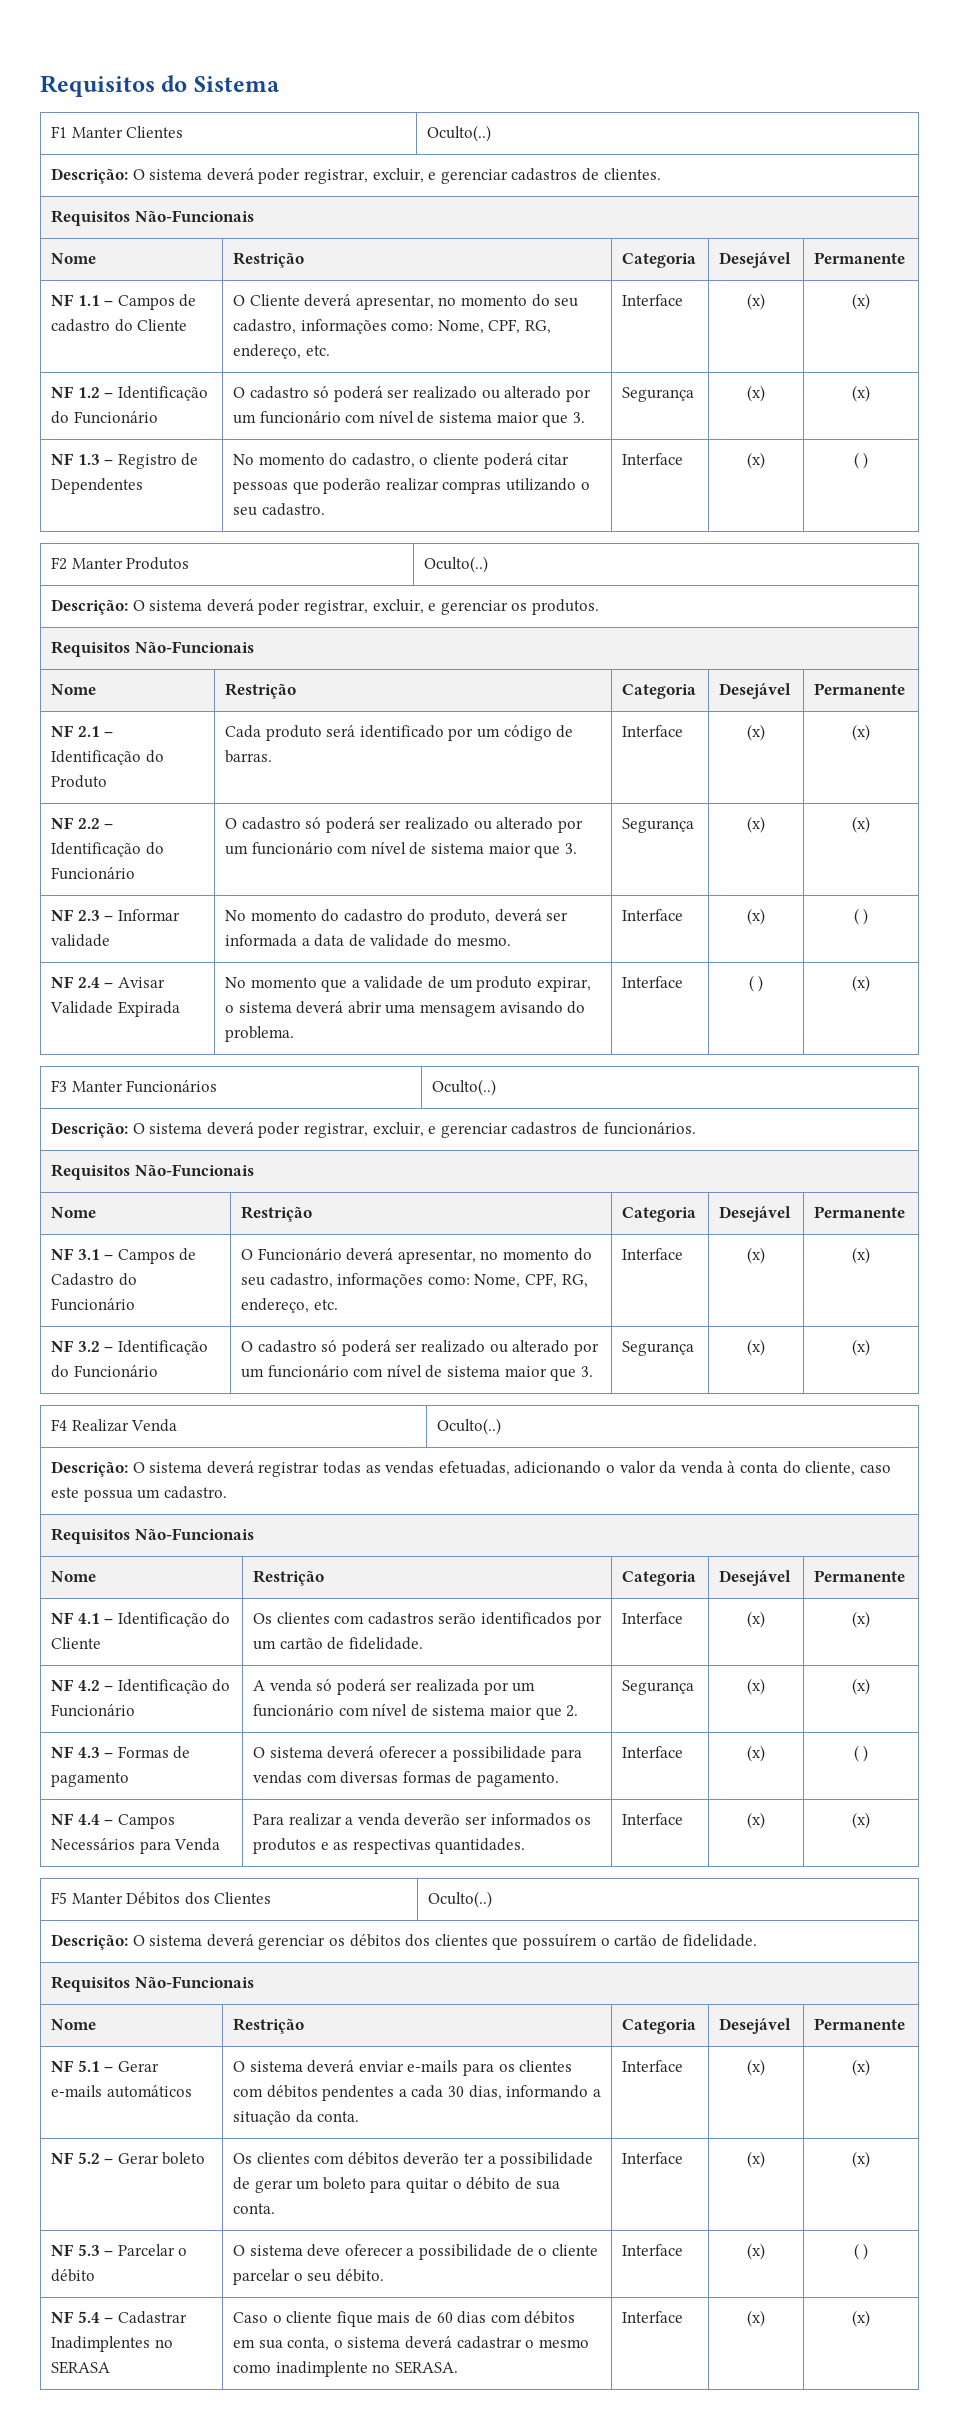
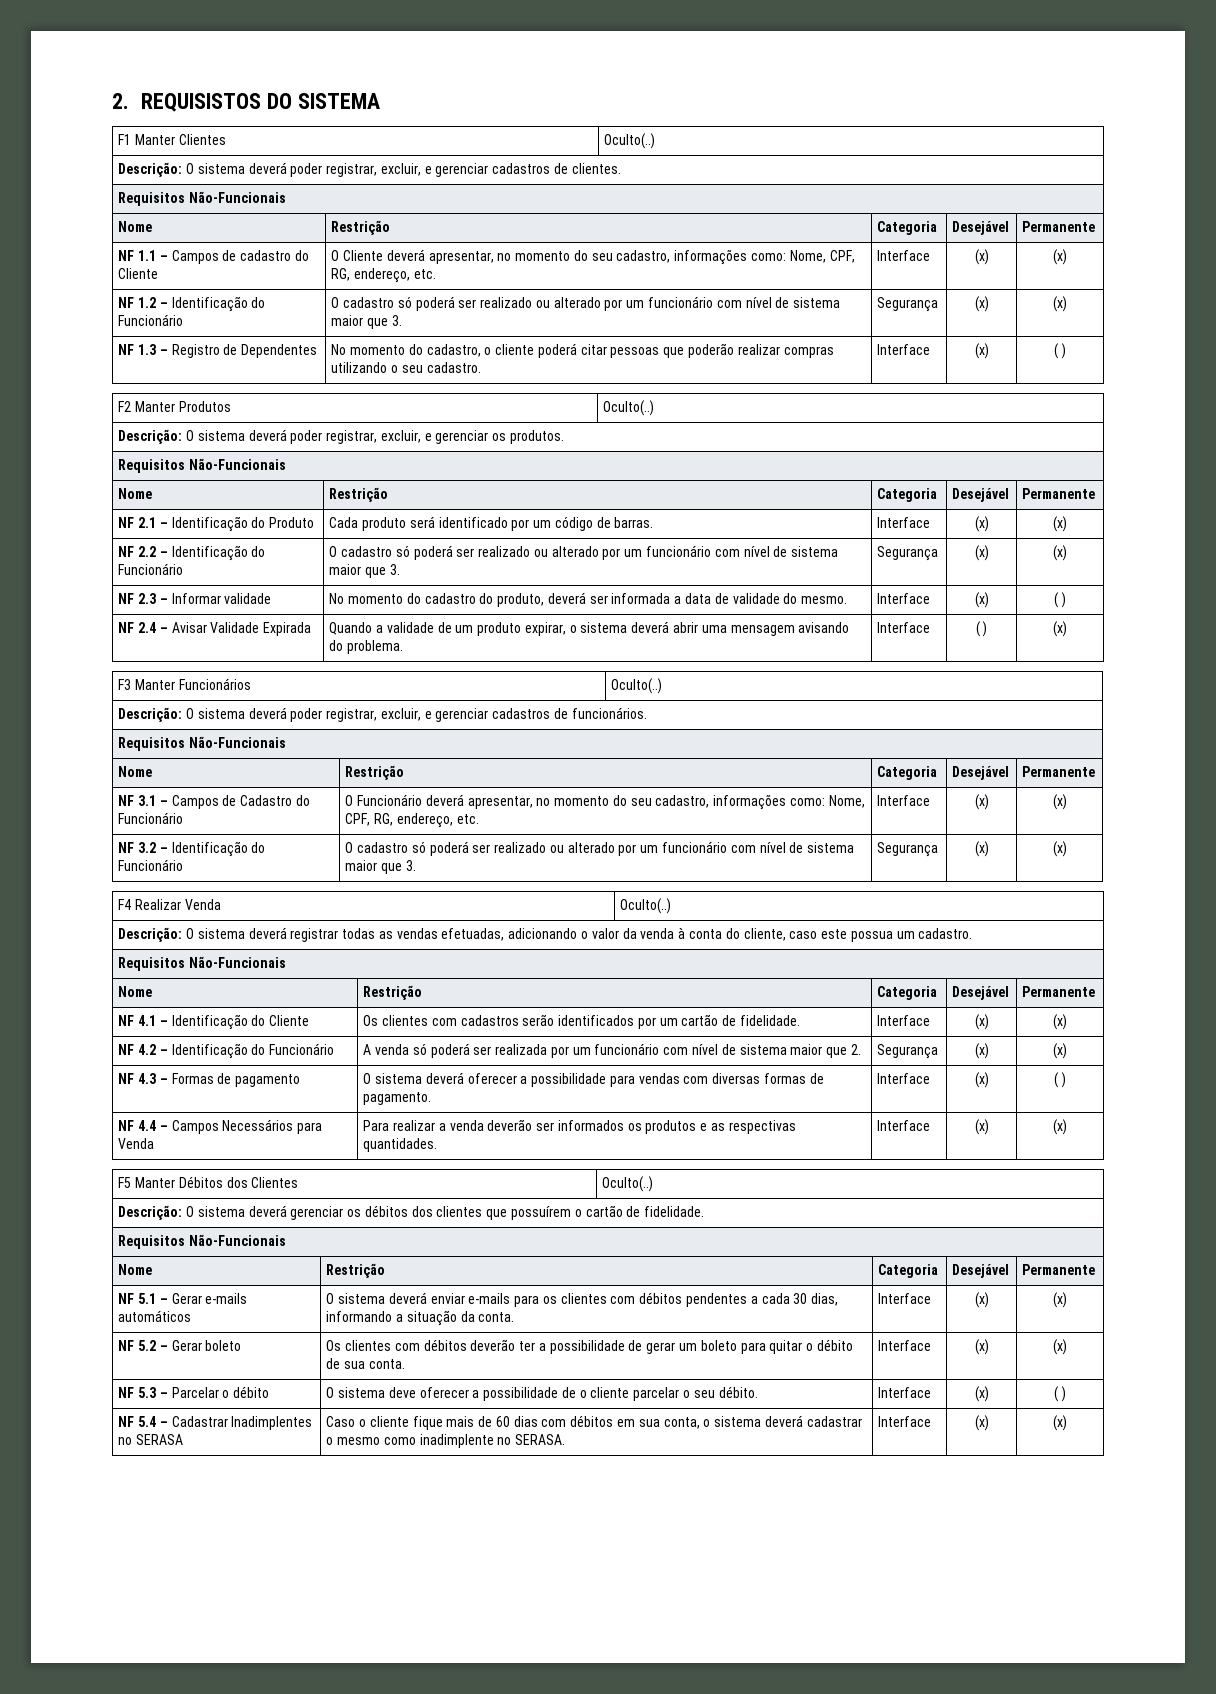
[40,75,280,97] Requisitos do Sistema -> [112,93,380,112] 2. REQUISISTOS DO SISTEMA
[225,977,348,992] No momento que -> [329,622,373,635] Quando

